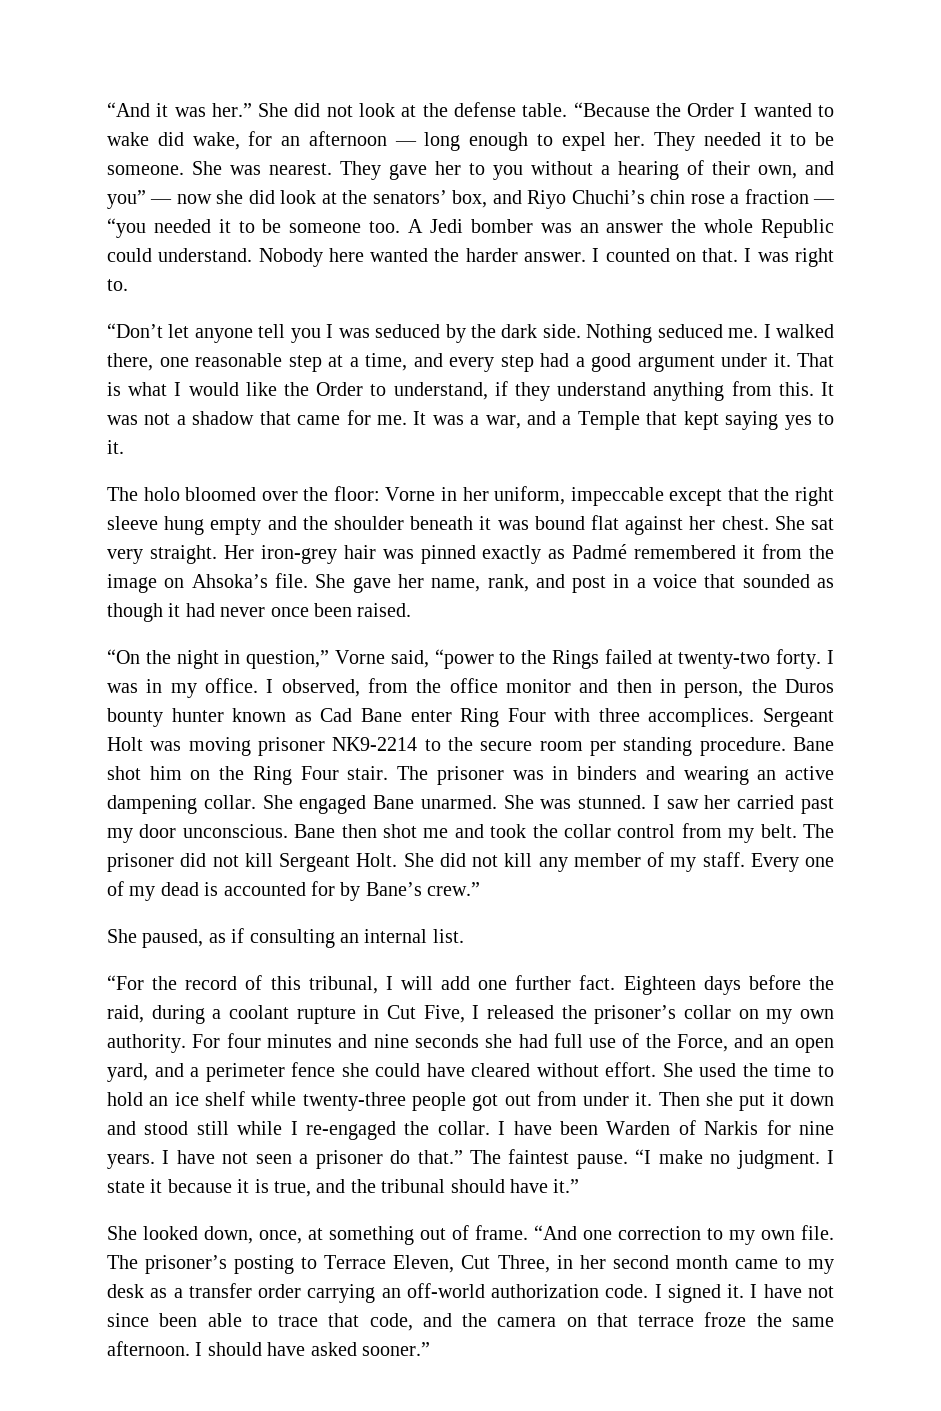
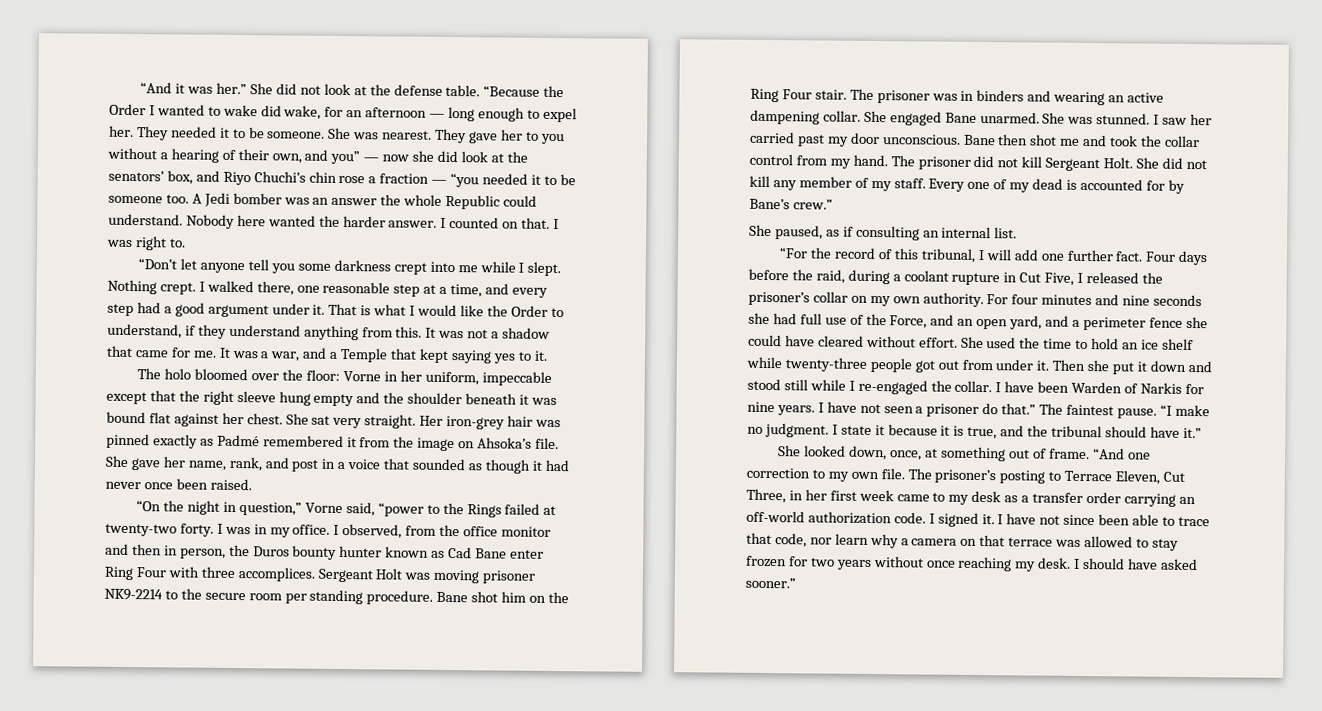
[326,324,759,343] I was seduced by the dark side. Nothing seduced me. -> [297,259,562,277] [107,279,196,295] some darkness crept into me while I slept. Nothing crept.
[760,824,797,838] belt. -> [852,154,888,167] hand.
[623,976,696,995] Eighteen -> [1145,251,1176,262] Four
[612,1255,728,1269] second month -> [829,489,894,502] first week
[422,1312,834,1327] [107,1341,190,1356] and the camera on that terrace froze the same afternoon. -> [809,533,1179,551] [746,555,1072,572] nor learn why a camera on that terrace was allowed to stay frozen for two years without once reaching my desk.

